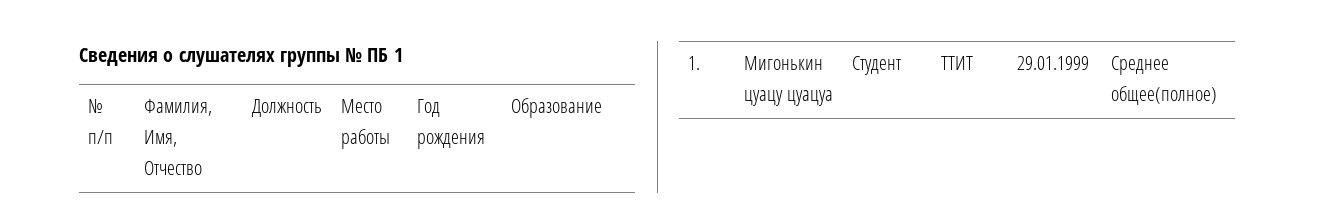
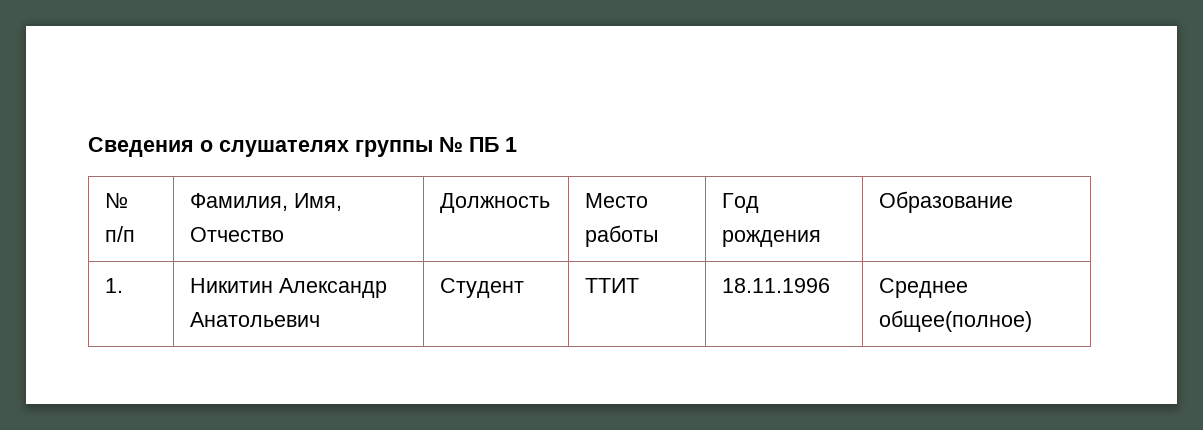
[743,56,823,70] [743,90,834,106] Мигонькин цуацу цуацуа -> [189,278,387,298] [189,312,320,327] Никитин Александр Анатольевич
[1016,56,1089,70] 29.01.1999 -> [721,278,830,293] 18.11.1996

